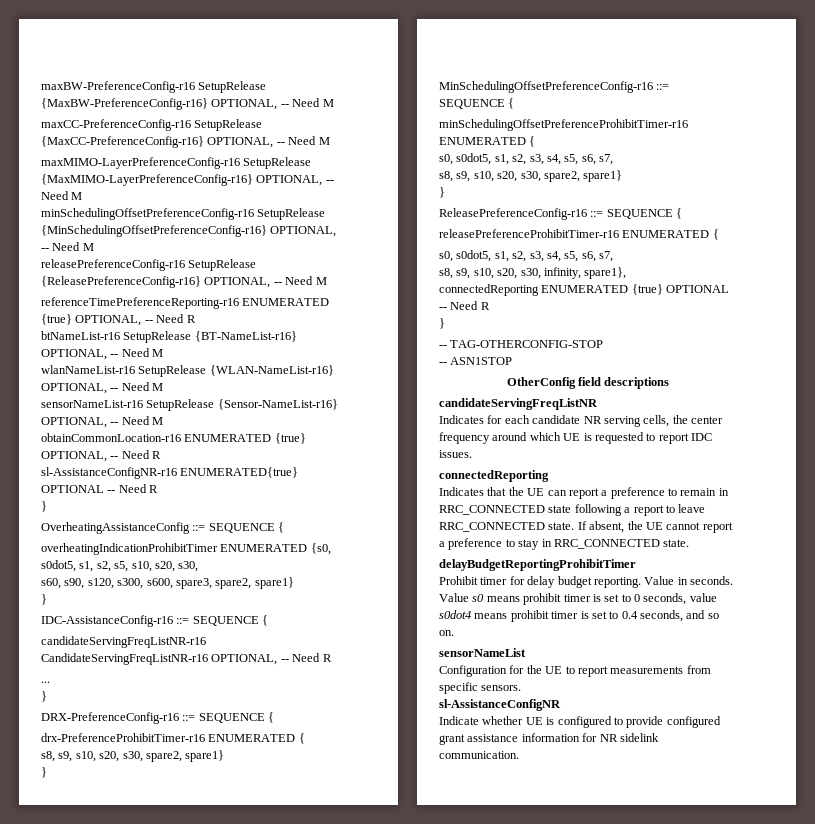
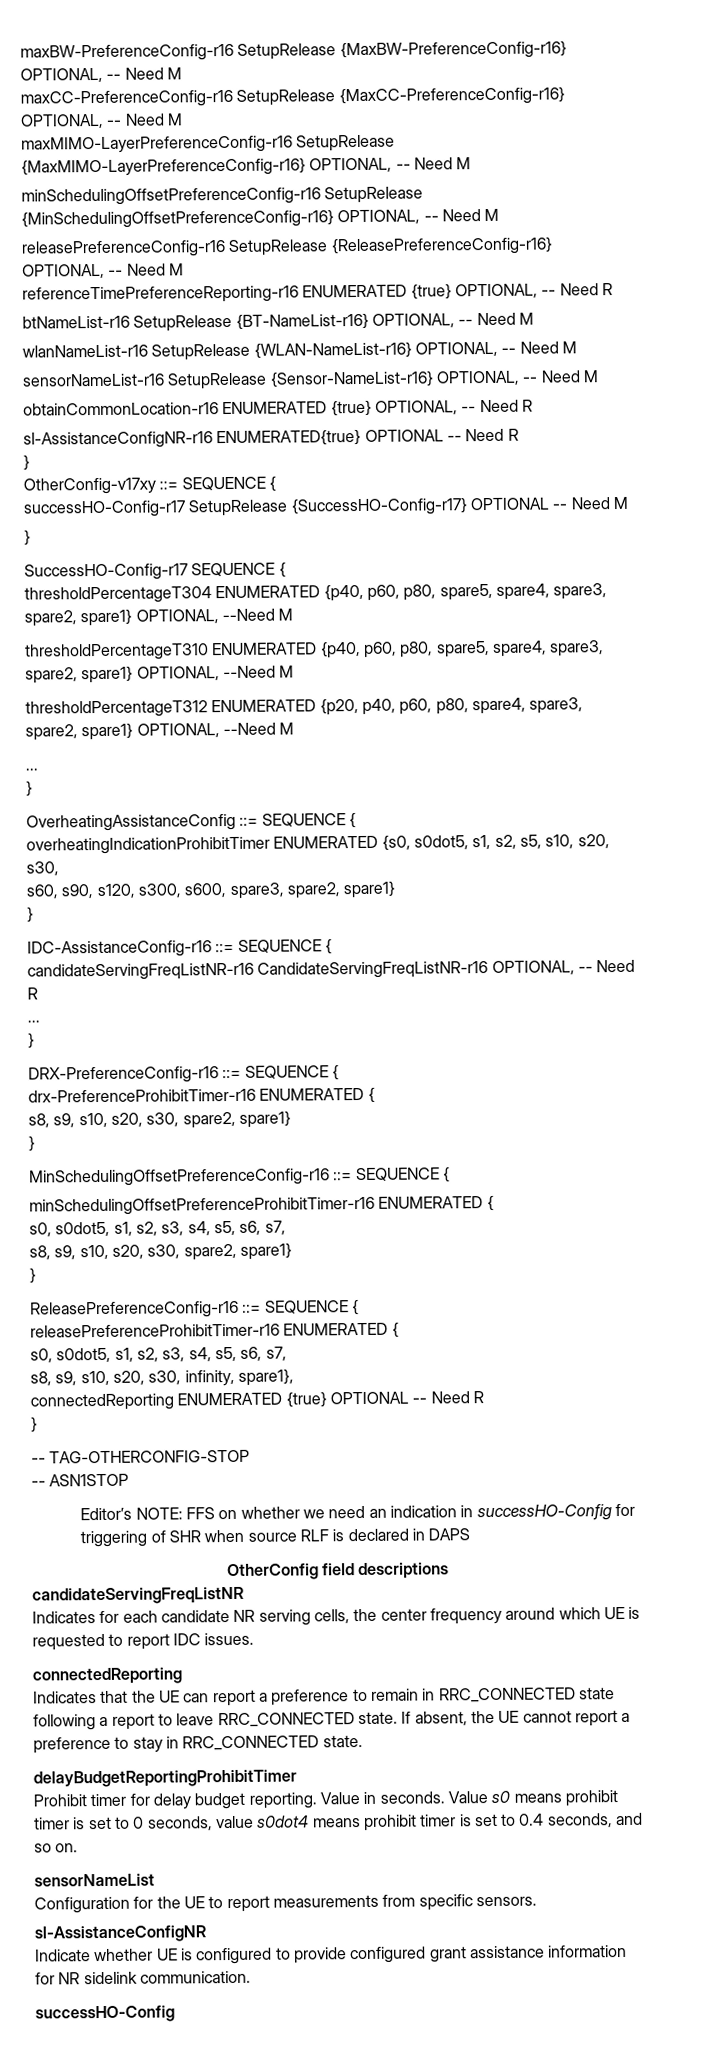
(47, 506) none -> [23,475,276,495] [23,496,629,518] [24,529,31,546] [24,561,286,581] [24,583,608,604] [24,608,294,627] [25,640,605,661] [25,665,295,684] [25,697,584,718] [25,722,295,741] [25,768,38,771] [26,780,33,797] // OtherConfig-v17xy ::= SEQUENCE { // successHO-Config-r17 SetupRelease {SuccessHO-Config-r17} OPTIONAL -- Need M // } // SuccessHO-Config-r17 SEQUENCE { // thresholdPercentageT304 ENUMERATED {p40, p60, p80, spare5, spare4, spare3, spare2, spare1} OPTIONAL, --Need M // thresholdPercentageT310 ENUMERATED {p40, p60, p80, spare5, spare4, spare3, spare2, spare1} OPTIONAL, --Need M // thresholdPercentageT312 ENUMERATED {p20, p40, p60, p80, spare4, spare3, spare2, spare1} OPTIONAL, --Need M // ... // }
(513, 361) none -> [80,1503,635,1522] [80,1528,471,1548] // Editor’s NOTE: FFS on whether we need an indication in successHO-Config for triggering of SHR when source RLF is declared in DAPS
(519, 755) none -> [35,2005,175,2023] // successHO-Config

